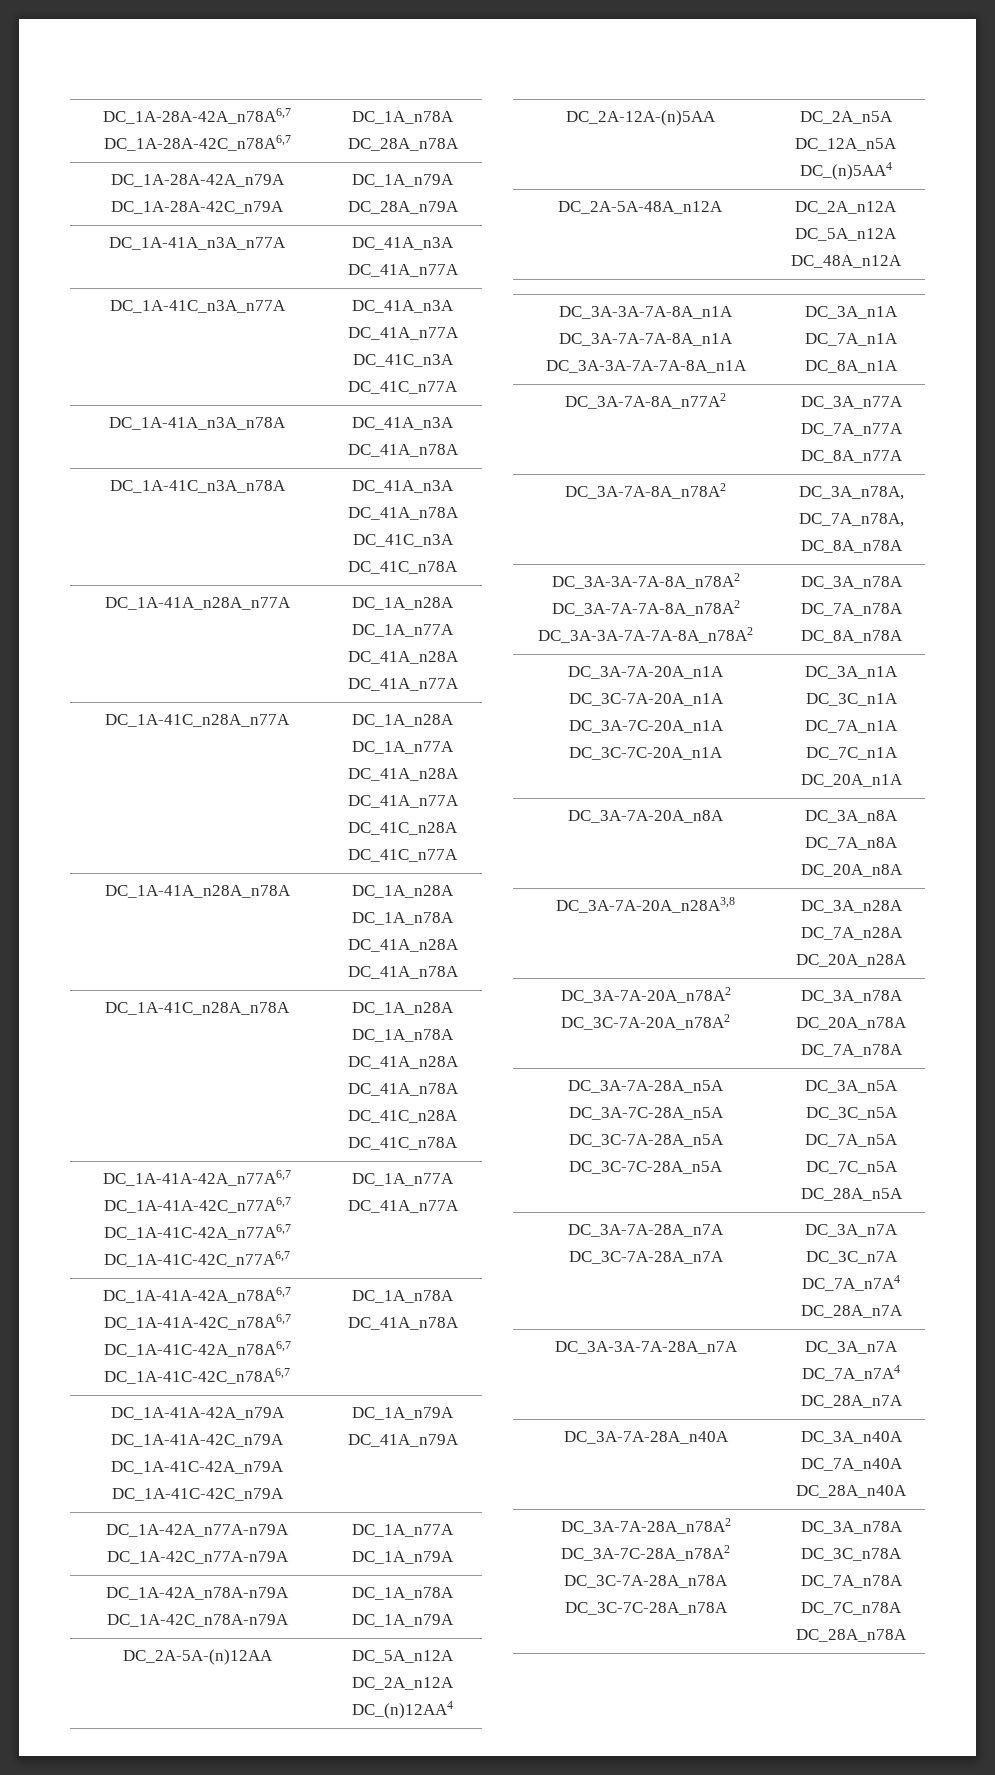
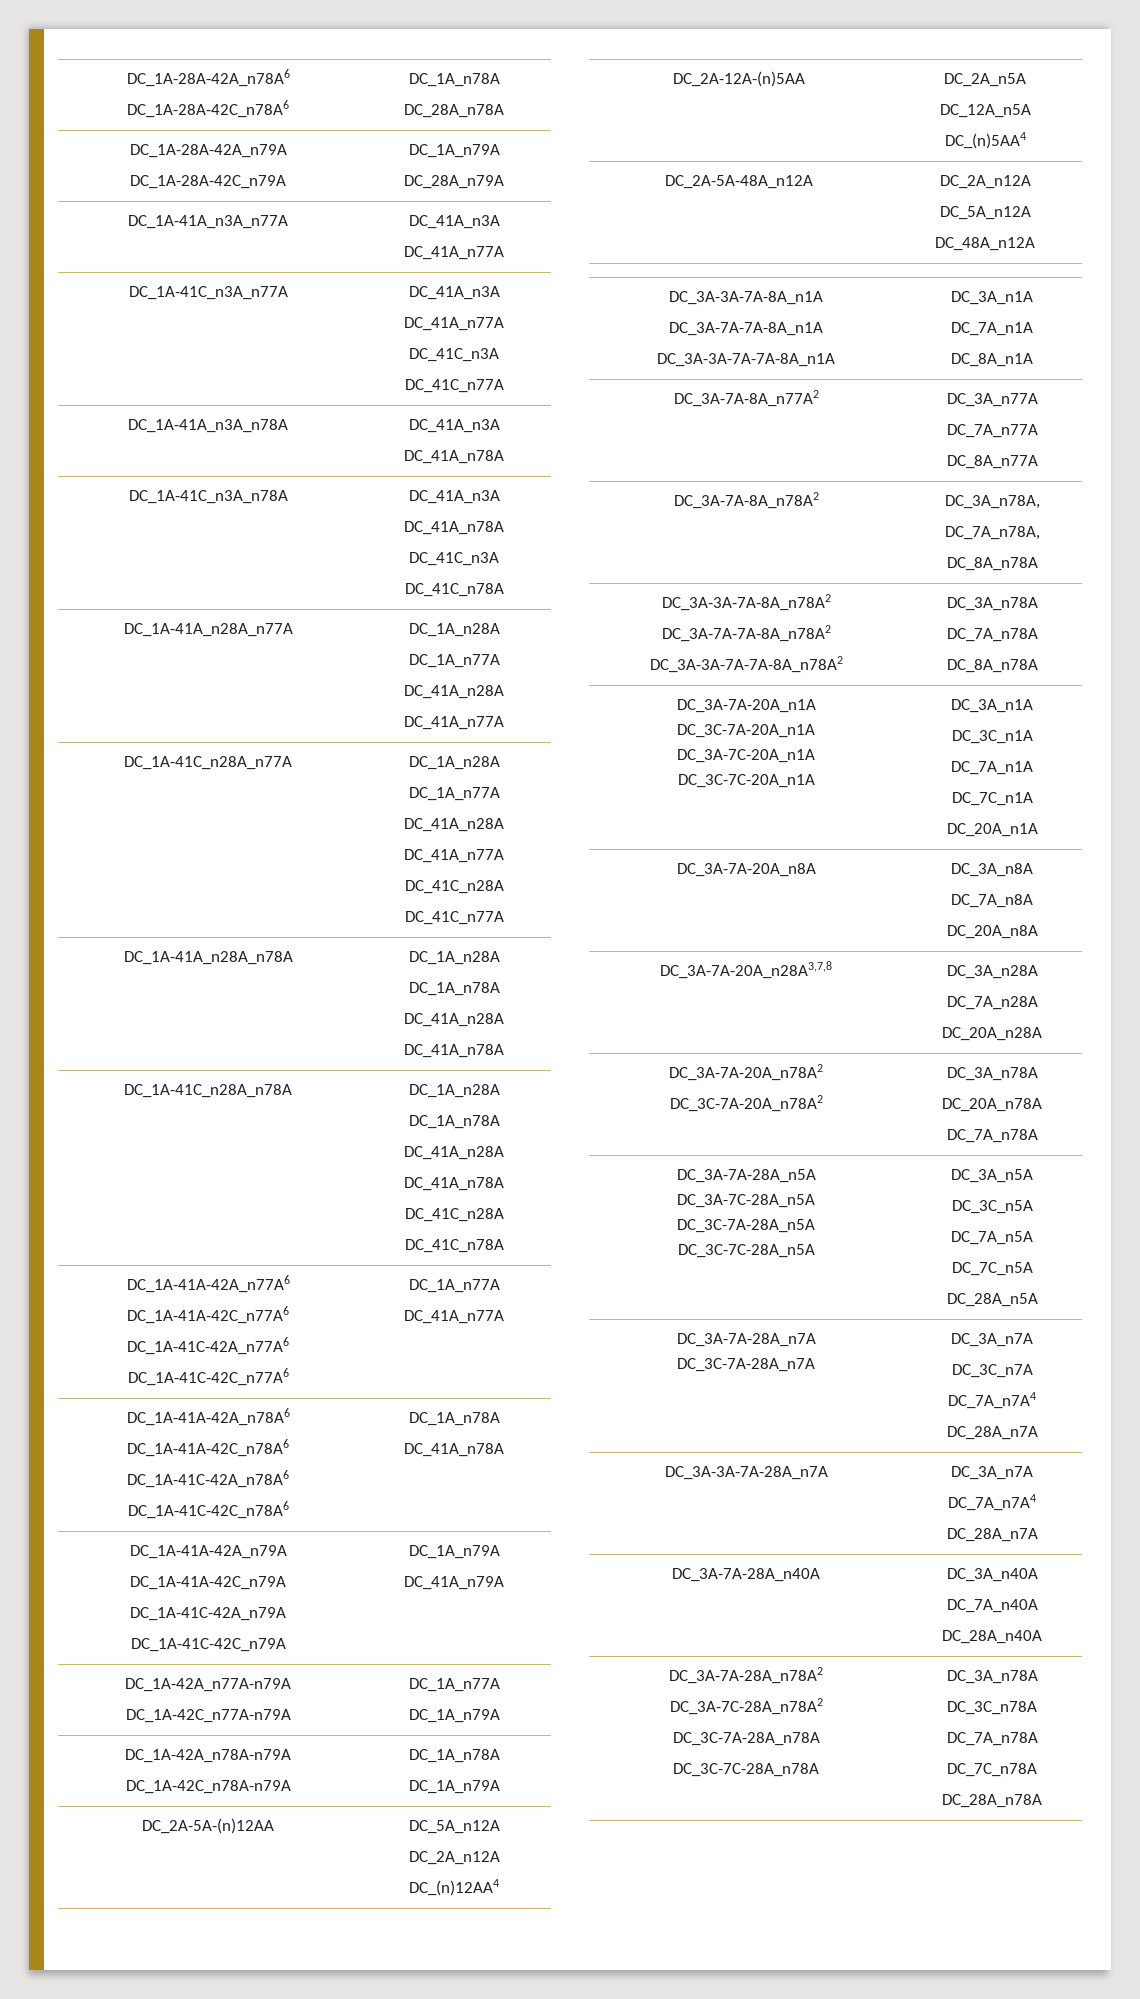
[103,108,291,124] [103,135,291,151] DC_1A-28A-42A_n78A6,7 // DC_1A-28A-42C_n78A6,7 -> [126,69,290,87] [126,100,289,118] DC_1A-28A-42A_n78A6 // DC_1A-28A-42C_n78A6
[103,1170,291,1186] [103,1197,291,1213] [103,1224,291,1240] [104,1251,290,1267] [352,1173,454,1186] [347,1200,459,1213] [103,1287,291,1303] [103,1314,291,1330] [103,1341,291,1357] [104,1368,290,1384] DC_1A-41A-42A_n77A6,7 // DC_1A-41A-42C_n77A6,7 // DC_1A-41C-42A_n77A6,7 // DC_1A-41C-42C_n77A6,7 | DC_1A_n77A // DC_41A_n77A // DC_1A-41A-42A_n78A6,7 // DC_1A-41A-42C_n78A6,7 // DC_1A-41C-42A_n78A6,7 // DC_1A-41C-42C_n78A6,7 -> [126,1275,290,1293] [126,1306,289,1324] [126,1337,289,1355] [127,1368,289,1386] [408,1279,500,1293] [404,1310,504,1324] [126,1408,290,1426] [126,1439,289,1457] [126,1470,289,1488] [127,1501,289,1519] DC_1A-41A-42A_n77A6 // DC_1A-41A-42C_n77A6 // DC_1A-41C-42A_n77A6 // DC_1A-41C-42C_n77A6 | DC_1A_n77A // DC_41A_n77A // DC_1A-41A-42A_n78A6 // DC_1A-41A-42C_n78A6 // DC_1A-41C-42A_n78A6 // DC_1A-41C-42C_n78A6
[556,897,735,913] DC_3A-7A-20A_n28A3,8 -> [660,961,832,979] DC_3A-7A-20A_n28A3,7,8

